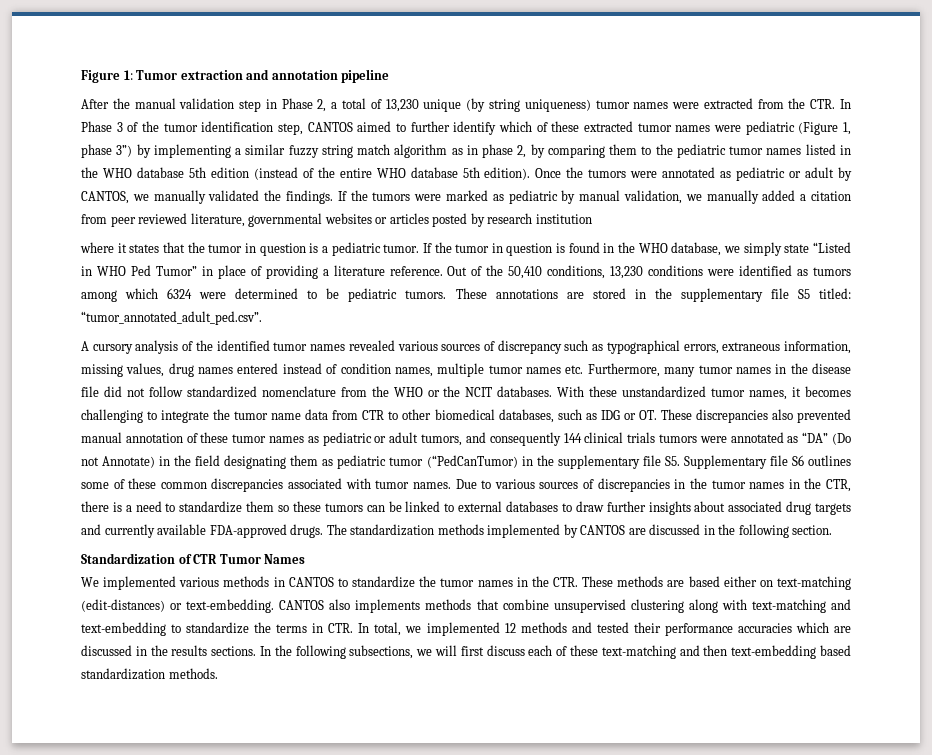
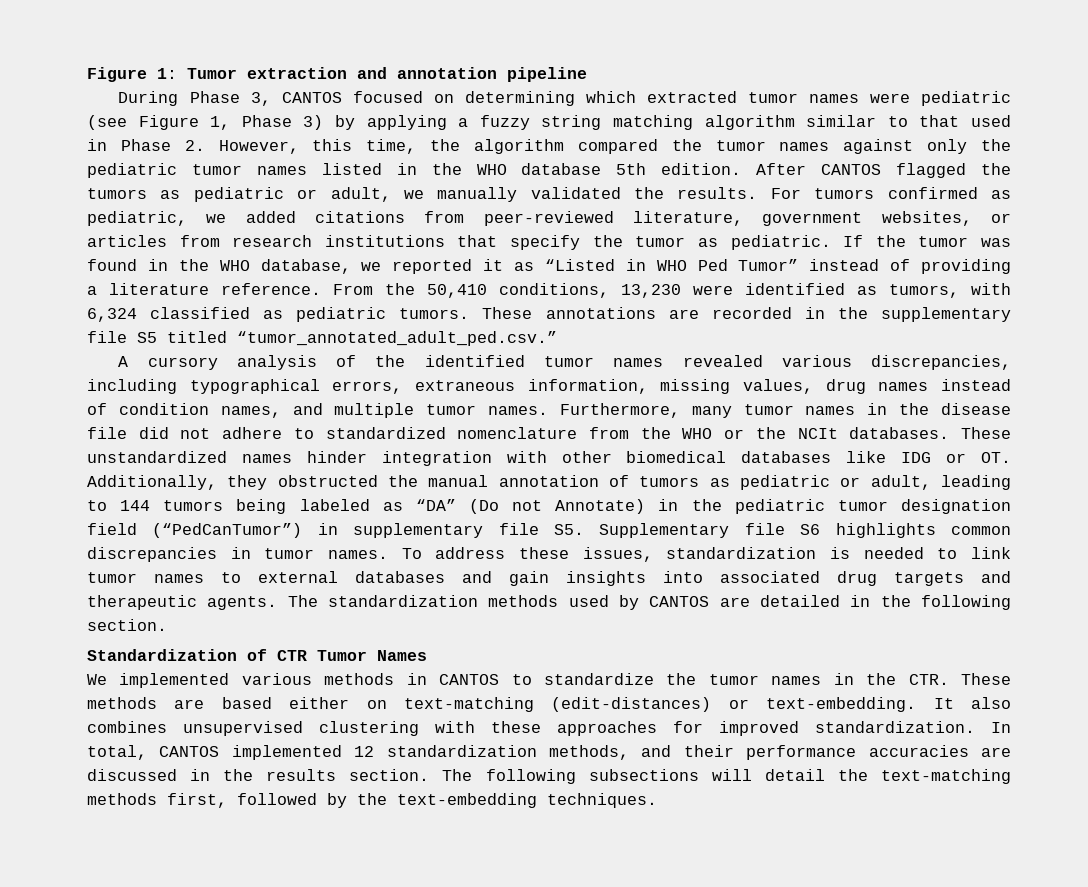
[81,98,851,112] [81,121,580,135] After the manual validation step in Phase 2, a total of 13,230 unique (by string uniqueness) tumor names were extracted from the CTR. In Phase 3 of the tumor identification step, CANTOS aimed to further identify which of these -> [118,91,636,106] During Phase 3, CANTOS focused on determining which
[798,122,851,135] [81,144,652,158] (Figure 1, phase 3”) by implementing a similar fuzzy string match algorithm as in phase 2, by comparing them to -> [87,115,1012,130] [87,139,968,154] (see Figure 1, Phase 3) by applying a fuzzy string matching algorithm similar to that used in Phase 2. However, this time, the algorithm compared the tumor names against only
[210,167,853,181] [81,190,851,204] [81,213,592,227] [80,242,566,256] edition (instead of the entire WHO database 5th edition). Once the tumors were annotated as pediatric or adult by CANTOS, we manually validated the findings. If the tumors were marked as pediatric by manual validation, we manually added a citation from peer reviewed literature, governmental websites or articles posted by research institution // where it states that the tumor in question is a pediatric tumor. If the tumor in question is -> [661,163,1011,178] [87,187,1011,202] [87,211,1012,226] [87,235,1012,250] edition. After CANTOS flagged the tumors as pediatric or adult, we manually validated the results. For tumors confirmed as pediatric, we added citations from peer-reviewed literature, government websites, or articles from research institutions that specify the tumor as pediatric. If the tumor was
[743,242,810,256] simply state -> [392,259,534,274] reported it as
[201,265,246,279] in place -> [809,259,880,271] instead
[447,266,483,276] Out of -> [333,284,373,295] From
[648,265,704,276] conditions -> (681, 291) none
[813,267,852,276] [81,288,340,302] tumors among which 6324 were determined to be -> [889,283,1011,298] [87,307,284,322] tumors, with 6,324 classified as
[592,288,626,299] stored -> [711,307,792,319] recorded
[818,288,851,299] [81,311,262,325] titled: “tumor_annotated_adult_ped.csv”. -> [167,331,557,346] titled “tumor_annotated_adult_ped.csv.”
[441,340,604,354] sources of discrepancy such as -> [870,355,1011,370] [87,379,177,394] discrepancies, including
[237,363,279,374] entered -> (929, 386) none
(433, 372) none -> [292,403,323,415] and
[526,365,584,374] names etc. -> [488,406,549,415] names.
[148,386,183,397] follow -> [222,427,314,439] adhere to
[465,386,851,400] [81,409,851,423] [81,432,784,446] NCIT databases. With these unstandardized tumor names, it becomes challenging to integrate the tumor name data from CTR to other biomedical databases, such as IDG or OT. These discrepancies also prevented manual annotation of these tumor names as pediatric or adult tumors, and consequently 144 clinical trials tumors were annotated -> [797,427,1011,439] [87,451,1011,466] [87,475,1012,490] [87,499,370,514] NCIt databases. These unstandardized names hinder integration with other biomedical databases like IDG or OT. Additionally, they obstructed the manual annotation of tumors as pediatric or adult, leading to 144 tumors being labeled
[195,455,554,469] field designating them as pediatric tumor (“PedCanTumor) in the -> [734,499,1011,514] [87,523,338,538] pediatric tumor designation field (“PedCanTumor”) in
[808,455,851,466] [81,478,851,492] [81,501,851,515] [81,524,324,538] outlines some of these common discrepancies associated with tumor names. Due to various sources of discrepancies in the tumor names in the CTR, there is a need to standardize them so these tumors can be linked to external databases to draw further insights about associated drug targets and currently available FDA-approved drugs. -> [835,523,1011,538] [87,547,1011,562] [87,571,1011,586] [87,595,278,610] highlights common discrepancies in tumor names. To address these issues, standardization is needed to link tumor names to external databases and gain insights into associated drug targets and therapeutic agents.
[487,524,561,538] implemented -> [568,595,609,607] used
[649,524,701,535] discussed -> [760,595,841,607] detailed
[279,599,851,613] [81,622,354,636] CANTOS also implements methods that combine unsupervised clustering along with text-matching and text-embedding to standardize the terms in CTR. -> [933,697,1011,709] [87,721,975,736] It also combines unsupervised clustering with these approaches for improved standardization.
[405,626,422,633] we -> [159,746,220,757] CANTOS
[520,622,629,633] methods and tested -> [386,745,672,760] standardization methods, and
[795,622,829,633] which -> (969, 751) none
[211,645,851,659] [81,668,218,680] sections. In the following subsections, we will first discuss each of these text-matching and then text-embedding based standardization methods. -> [349,769,1011,784] [87,793,657,808] section. The following subsections will detail the text-matching methods first, followed by the text-embedding techniques.

